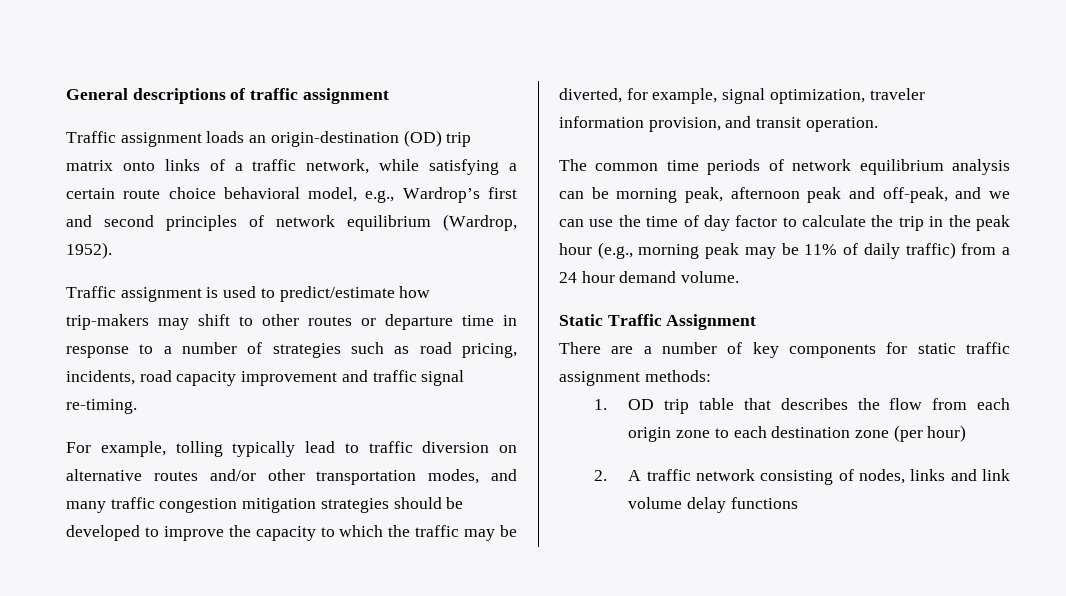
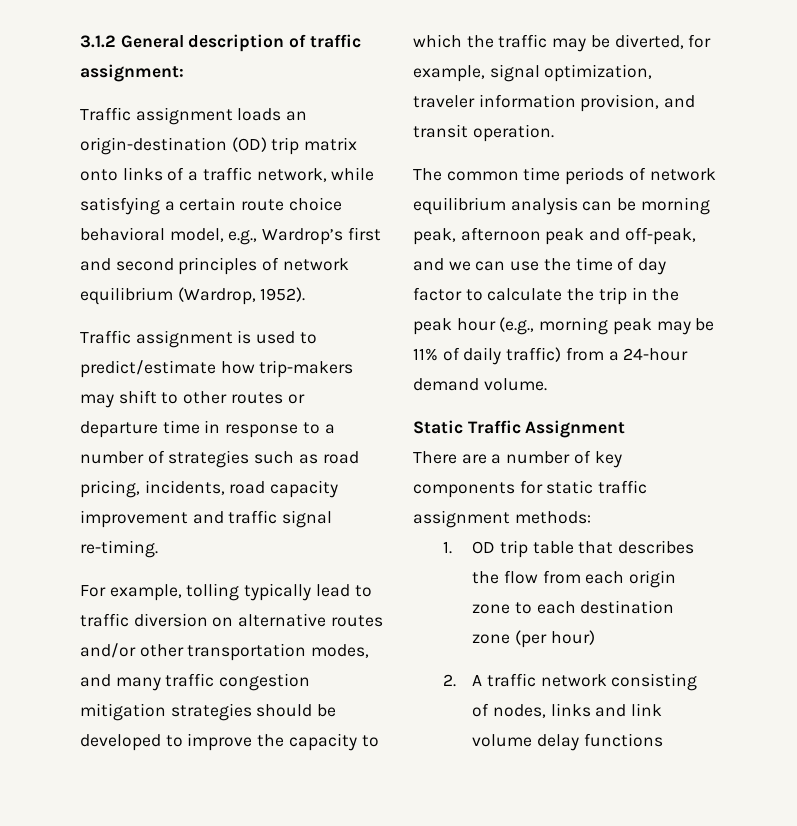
[66,88,226,104] General descriptions -> [80,34,285,52] 3.1.2 General description
[302,88,389,104] assignment -> [80,64,184,82] assignment:
[559,271,615,283] 24 hour -> [623,348,689,361] 24-hour

